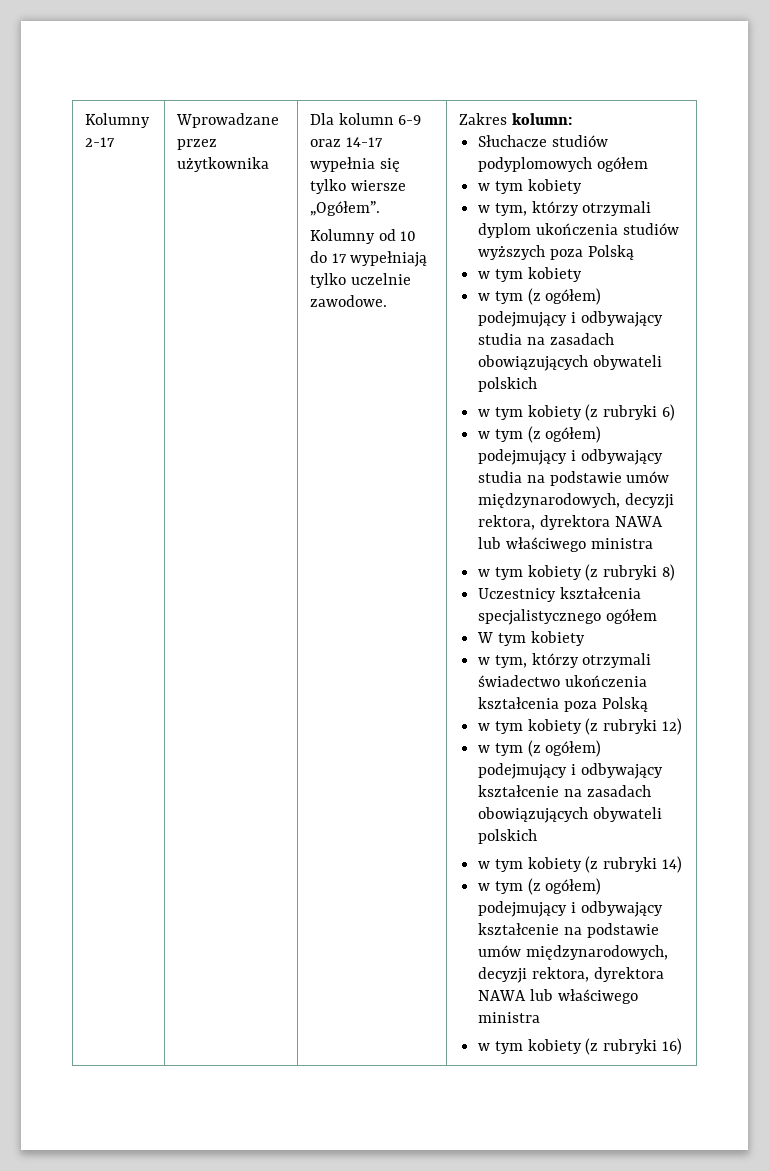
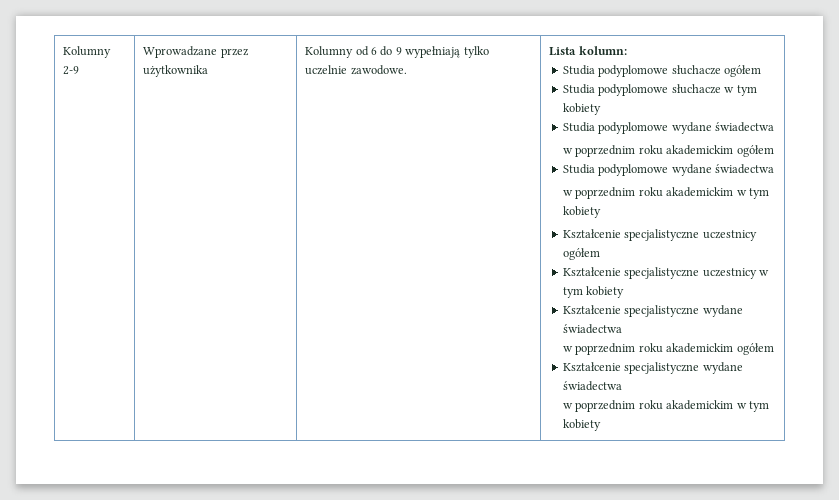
[84,113,150,128] [84,137,115,147] Kolumny 2-17 -> [63,46,112,58] [63,66,80,75] Kolumny 2-9
[309,113,422,125] [309,137,383,147] [309,157,400,172] [309,179,406,194] [309,201,380,216] [309,229,417,244] [309,251,347,263] Dla kolumn 6-9 oraz 14-17 wypełnia się tylko wiersze „Ogółem”. // Kolumny od 10 do 17 -> [305,46,402,58] Kolumny od 6 do 9
[458,113,507,125] Zakres -> [549,47,577,56] Lista
[478,135,608,147] [478,157,648,172] [478,179,582,194] [478,201,652,216] [478,223,679,238] [478,245,634,260] [478,267,582,282] [478,288,602,305] [478,311,663,327] [478,333,614,345] [478,355,662,371] [478,377,538,392] [478,404,675,421] [478,426,602,443] [478,449,663,465] [478,471,670,486] [478,493,674,509] [478,515,663,530] [478,537,653,552] [478,564,675,581] [478,587,641,602] [478,609,657,625] [477,631,585,646] [478,653,652,668] [478,675,647,687] [478,697,648,712] [478,718,682,735] [478,740,602,757] [478,763,663,779] [478,785,651,797] [478,807,662,823] [478,829,538,844] [478,856,682,873] [478,878,602,895] [478,901,663,917] [478,923,659,938] [478,945,668,960] [478,967,664,983] [478,989,638,1004] [478,1012,541,1023] [478,1038,682,1055] Słuchacze studiów podyplomowych ogółem // w tym kobiety // w tym, którzy otrzymali dyplom ukończenia studiów wyższych poza Polską // w tym kobiety // w tym (z ogółem) podejmujący i odbywający studia na zasadach obowiązujących obywateli polskich // w tym kobiety (z rubryki 6) // w tym (z ogółem) podejmujący i odbywający studia na podstawie umów międzynarodowych, decyzji rektora, dyrektora NAWA lub właściwego ministra // w tym kobiety (z rubryki 8) // Uczestnicy kształcenia specjalistycznego ogółem // W tym kobiety // w tym, którzy otrzymali świadectwo ukończenia kształcenia poza Polską // w tym kobiety (z rubryki 12) // w tym (z ogółem) podejmujący i odbywający kształcenie na zasadach obowiązujących obywateli polskich // w tym kobiety (z rubryki 14) // w tym (z ogółem) podejmujący i odbywający kształcenie na podstawie umów międzynarodowych, decyzji rektora, dyrektora NAWA lub właściwego ministra // w tym kobiety (z rubryki 16) -> [562,65,762,77] [562,84,757,96] [562,103,601,115] [562,122,775,134] [563,145,774,157] [562,164,775,176] [563,187,769,199] [563,206,602,218] [562,229,757,241] [562,248,600,260] [562,267,770,279] [562,286,625,298] [562,305,743,317] [562,324,622,334] [563,343,774,355] [562,362,743,374] [562,381,622,391] [563,400,769,412] [563,419,602,431] Studia podyplomowe słuchacze ogółem // Studia podyplomowe słuchacze w tym kobiety // Studia podyplomowe wydane świadectwa // w poprzednim roku akademickim ogółem // Studia podyplomowe wydane świadectwa // w poprzednim roku akademickim w tym kobiety // Kształcenie specjalistyczne uczestnicy ogółem // Kształcenie specjalistyczne uczestnicy w tym kobiety // Kształcenie specjalistyczne wydane świadectwa // w poprzednim roku akademickim ogółem // Kształcenie specjalistyczne wydane świadectwa // w poprzednim roku akademickim w tym kobiety

